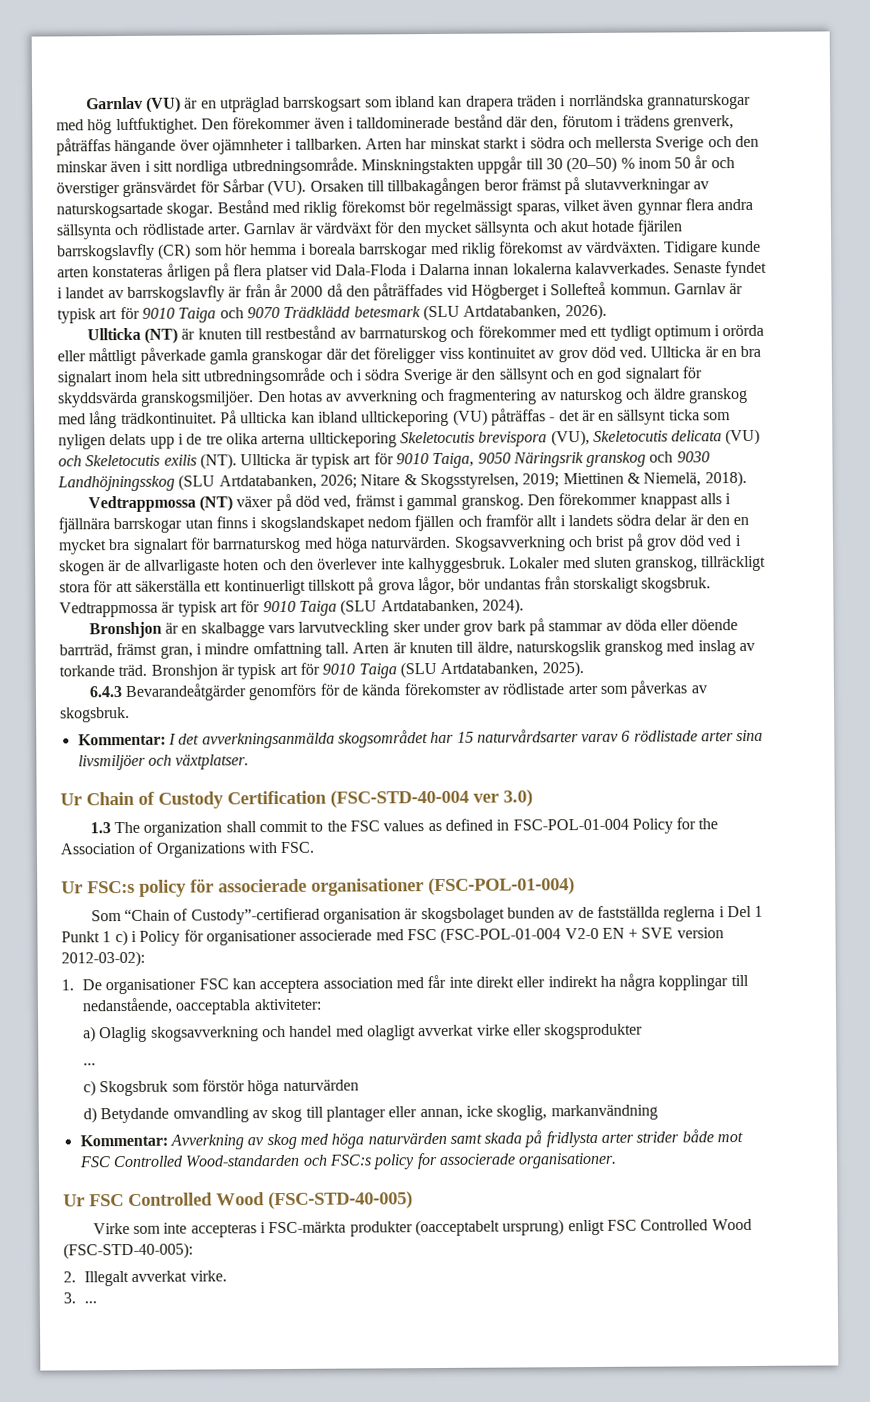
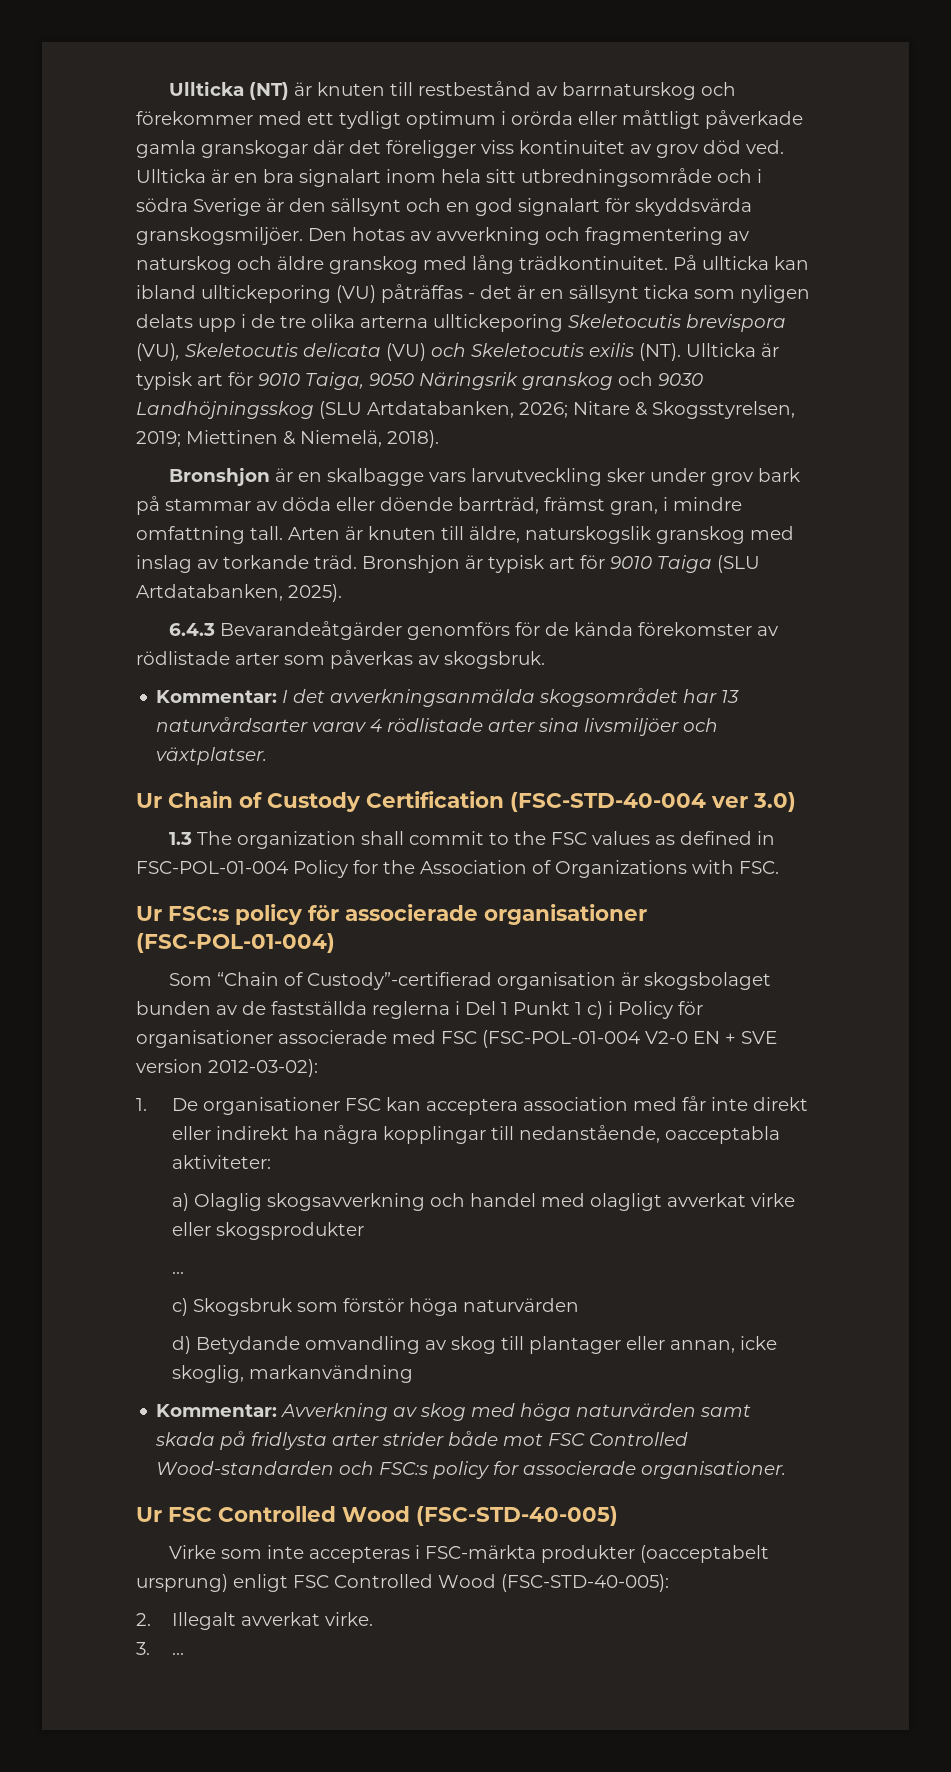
[85,93,751,113] [56,114,735,135] [56,135,760,156] [56,155,735,176] [56,177,709,198] [56,198,754,219] [56,219,683,240] [57,240,762,261] [57,260,768,281] [57,281,744,302] [57,303,607,324] Garnlav (VU) är en utpräglad barrskogsart som ibland kan drapera träden i norrländska grannaturskogar med hög luftfuktighet. Den förekommer även i talldominerade bestånd där den, förutom i trädens grenverk, påträffas hängande över ojämnheter i tallbarken. Arten har minskat starkt i södra och mellersta Sverige och den minskar även i sitt nordliga utbredningsområde. Minskningstakten uppgår till 30 (20–50) % inom 50 år och överstiger gränsvärdet för Sårbar (VU). Orsaken till tillbakagången beror främst på slutavverkningar av naturskogsartade skogar. Bestånd med riklig förekomst bör regelmässigt sparas, vilket även gynnar flera andra sällsynta och rödlistade arter. Garnlav är värdväxt för den mycket sällsynta och akut hotade fjärilen barrskogslavfly (CR) som hör hemma i boreala barrskogar med riklig förekomst av värdväxten. Tidigare kunde arten konstateras årligen på flera platser vid Dala-Floda i Dalarna innan lokalerna kalavverkades. Senaste fyndet i landet av barrskogslavfly är från år 2000 då den påträffades vid Högberget i Sollefteå kommun. Garnlav är typisk art för 9010 Taiga och 9070 Trädklädd betesmark (SLU Artdatabanken, 2026). // -> (168, 88) none
[87,492,732,513] [58,514,750,534] [58,533,742,555] [59,555,767,576] [59,576,712,596] [59,598,524,618] // Vedtrappmossa (NT) växer på död ved, främst i gammal granskog. Den förekommer knappast alls i fjällnära barrskogar utan finns i skogslandskapet nedom fjällen och framför allt i landets södra delar är den en mycket bra signalart för barrnaturskog med höga naturvärden. Skogsavverkning och brist på grov död ved i skogen är de allvarligaste hoten och den överlever inte kalhyggesbruk. Lokaler med sluten granskog, tillräckligt stora för att säkerställa ett kontinuerligt tillskott på grova lågor, bör undantas från storskaligt skogsbruk. Vedtrappmossa är typisk art för 9010 Taiga (SLU Artdatabanken, 2024). -> (439, 439) none
[456,731,474,743] 15 -> [721,690,740,703] 13
[621,730,631,742] 6 -> [370,719,383,732] 4

